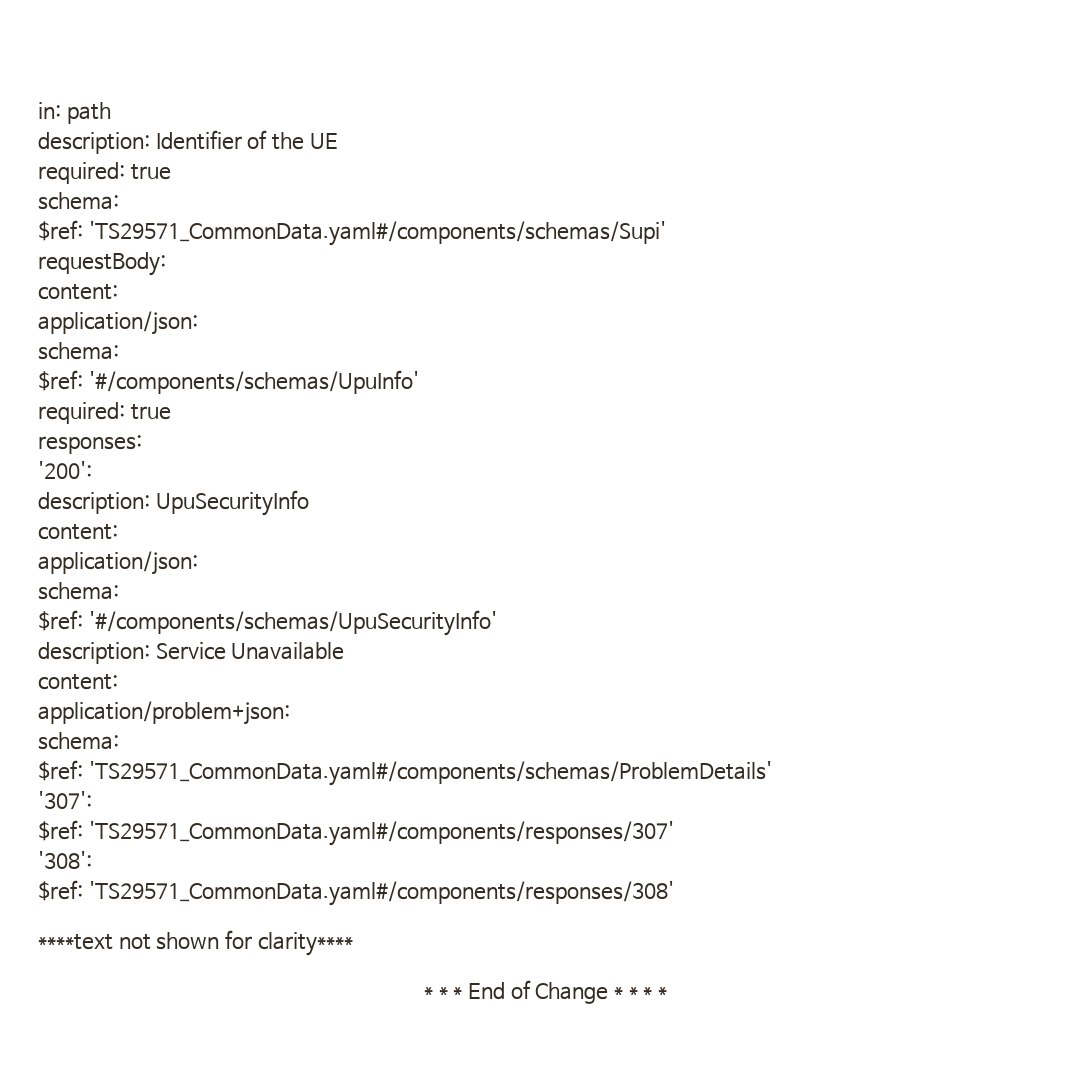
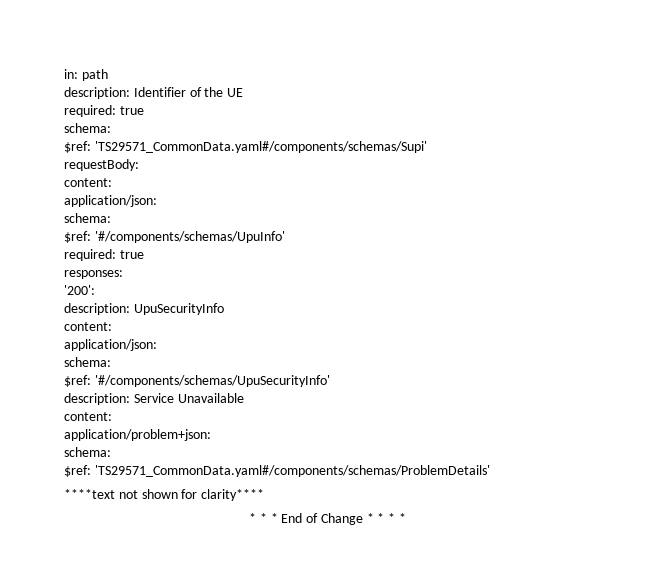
[38,791,92,809] [38,820,674,846] [38,851,92,869] [38,880,674,906] // '307': // $ref: 'TS29571_CommonData.yaml#/components/responses/307' // '308': // $ref: 'TS29571_CommonData.yaml#/components/responses/308' -> (490, 471) none

